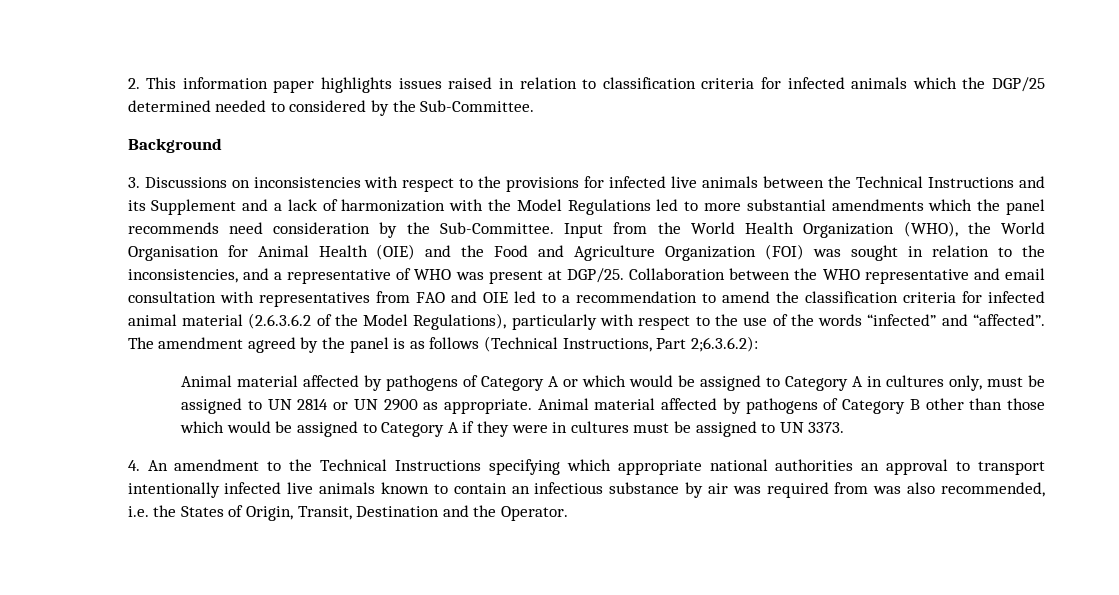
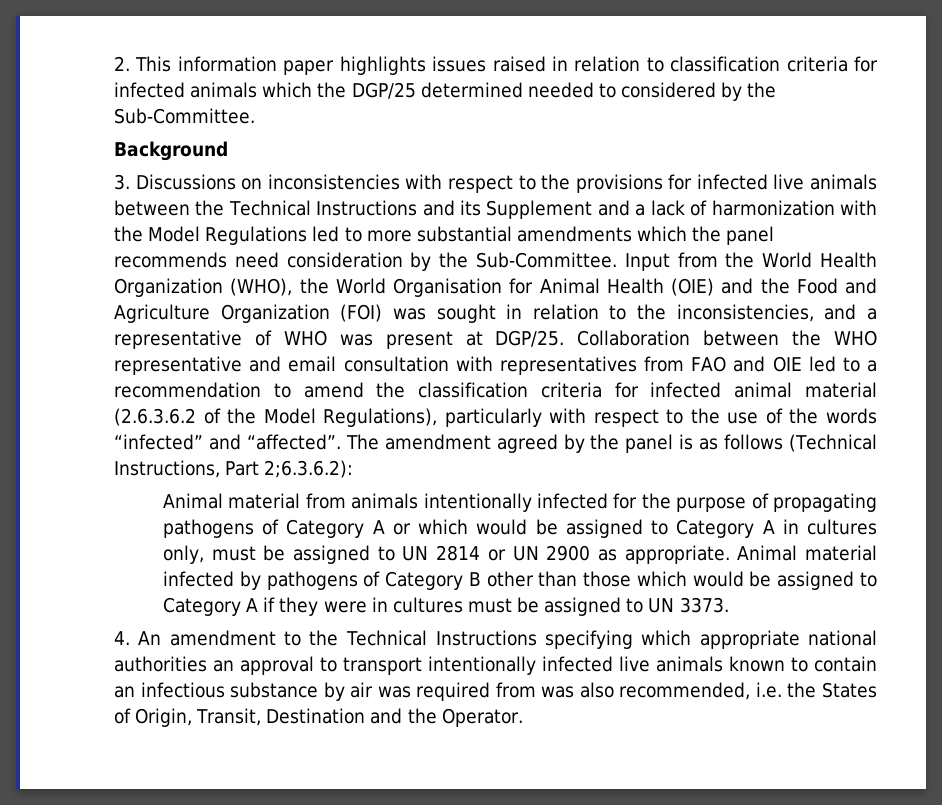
[303,375,383,391] affected by -> [305,493,878,512] from animals intentionally infected for the purpose of propagating
[661,398,718,410] affected -> [163,571,235,587] infected

